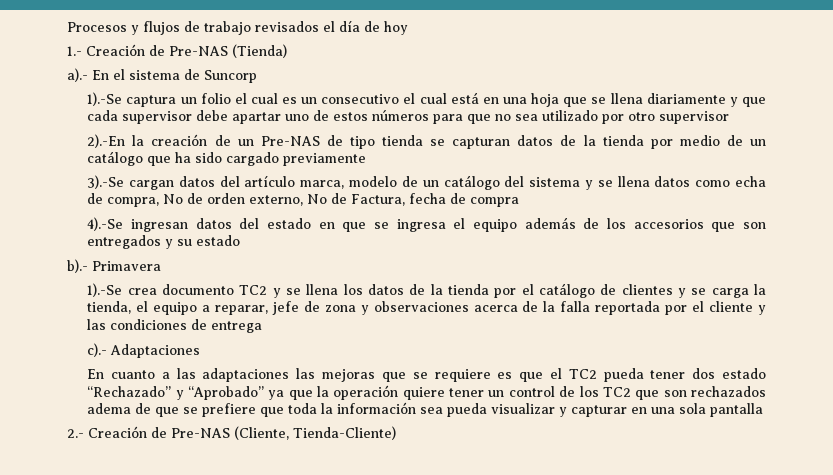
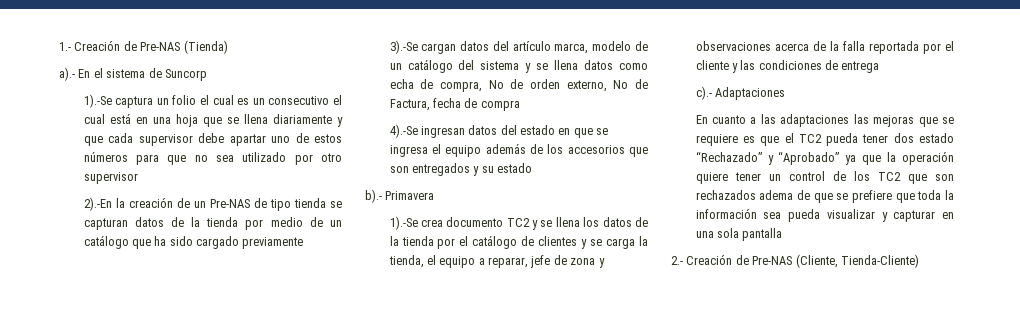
[67,20,408,35] Procesos y flujos de trabajo revisados el día de hoy // -> (59, 46) none

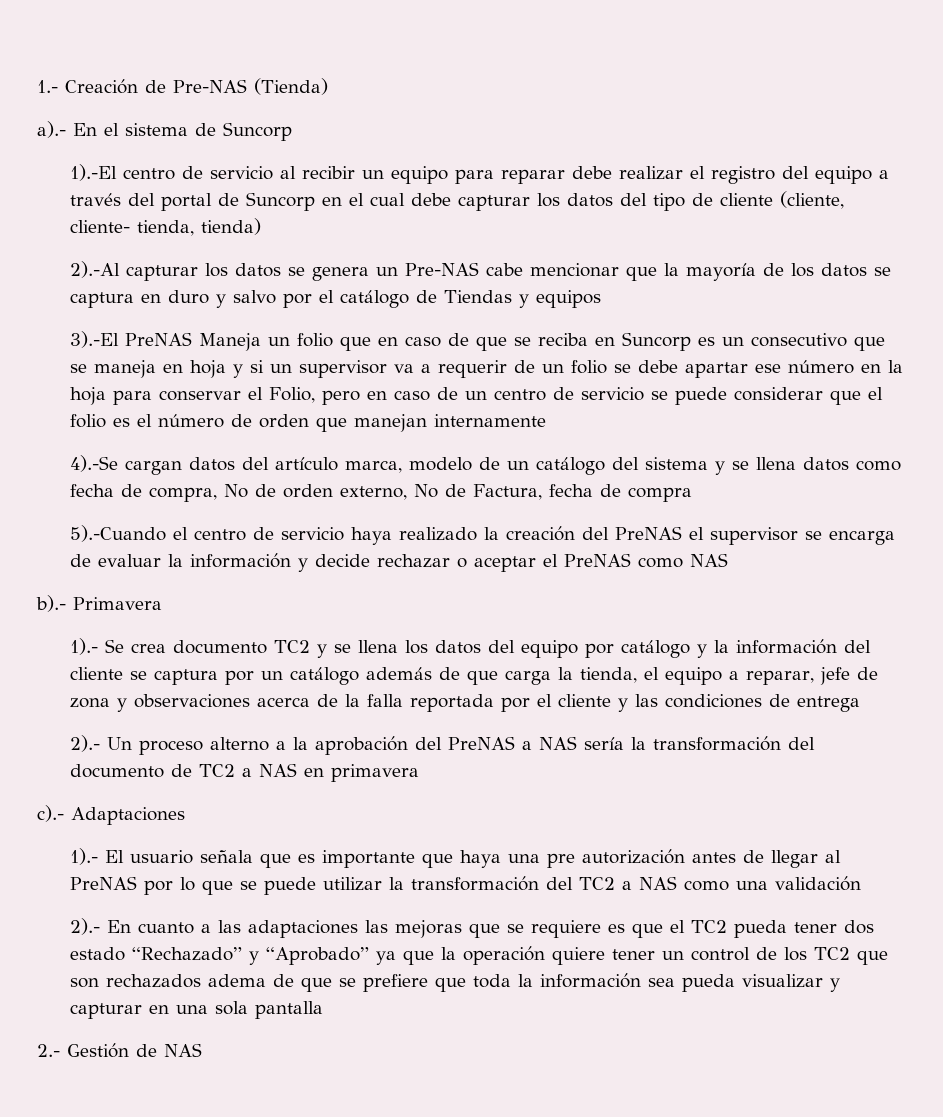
[83,94,342,108] [83,113,343,127] [83,133,342,146] [83,152,342,165] [83,172,138,184] [83,197,342,211] [83,217,342,230] [83,235,304,249] [389,40,418,54] 1).-Se captura un folio el cual es un consecutivo el cual está en una hoja que se llena diariamente y que cada supervisor debe apartar uno de estos números para que no sea utilizado por otro supervisor // 2).-En la creación de un Pre-NAS de tipo tienda se capturan datos de la tienda por medio de un catálogo que ha sido cargado previamente // 3).-Se -> [70,164,890,184] [70,191,845,211] [70,218,262,236] [70,261,892,281] [70,290,602,308] [70,331,886,351] [70,360,904,378] [70,387,884,405] [70,414,547,432] [70,455,119,472] 1).-El centro de servicio al recibir un equipo para reparar debe realizar el registro del equipo a través del portal de Suncorp en el cual debe capturar los datos del tipo de cliente (cliente, cliente- tienda, tienda) // 2).-Al capturar los datos se genera un Pre-NAS cabe mencionar que la mayoría de los datos se captura en duro y salvo por el catálogo de Tiendas y equipos // 3).-El PreNAS Maneja un folio que en caso de que se reciba en Suncorp es un consecutivo que se maneja en hoja y si un supervisor va a requerir de un folio se debe apartar ese número en la hoja para conservar el Folio, pero en caso de un centro de servicio se puede considerar que el folio es el número de orden que manejan internamente // 4).-Se
[389,79,414,89] echa -> [70,484,115,497] fecha
[389,124,609,138] [389,143,648,157] [389,163,533,176] 4).-Se ingresan datos del estado en que se ingresa el equipo además de los accesorios que son entregados y su estado -> [70,525,896,545] [70,553,729,572] 5).-Cuando el centro de servicio haya realizado la creación del PreNAS el supervisor se encarga de evaluar la información y decide rechazar o aceptar el PreNAS como NAS
[389,216,418,230] 1).-Se -> [70,638,125,655] 1).- Se
[635,217,648,227] [389,235,603,249] de la tienda por el catálogo de clientes y se -> [488,639,872,658] [70,667,499,685] del equipo por catálogo y la información del cliente se captura por un catálogo además de que
[695,86,785,100] c).- Adaptaciones // -> [70,735,816,755] [70,763,420,782] [37,805,185,825] [70,848,842,868] [70,876,862,895] [70,918,101,935] 2).- Un proceso alterno a la aprobación del PreNAS a NAS sería la transformación del documento de TC2 a NAS en primavera // c).- Adaptaciones // 1).- El usuario señala que es importante que haya una pre autorización antes de llegar al PreNAS por lo que se puede utilizar la transformación del TC2 a NAS como una validación // 2).-
[686,254,919,268] Creación de Pre-NAS (Cliente, Tienda-Cliente) -> [67,1043,202,1058] Gestión de NAS

